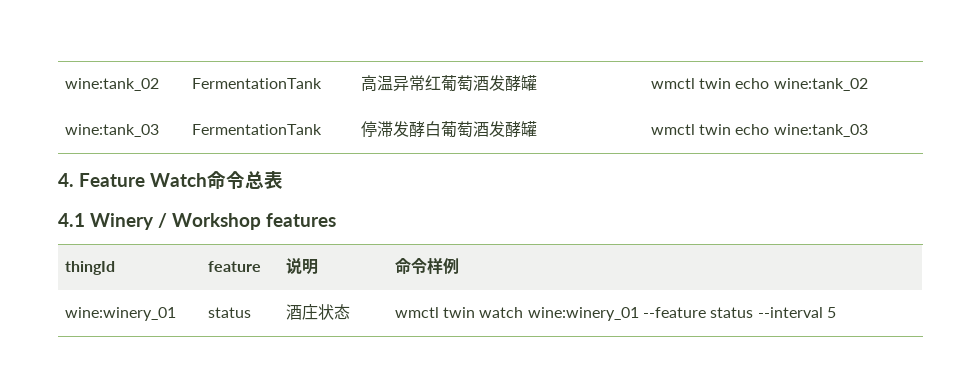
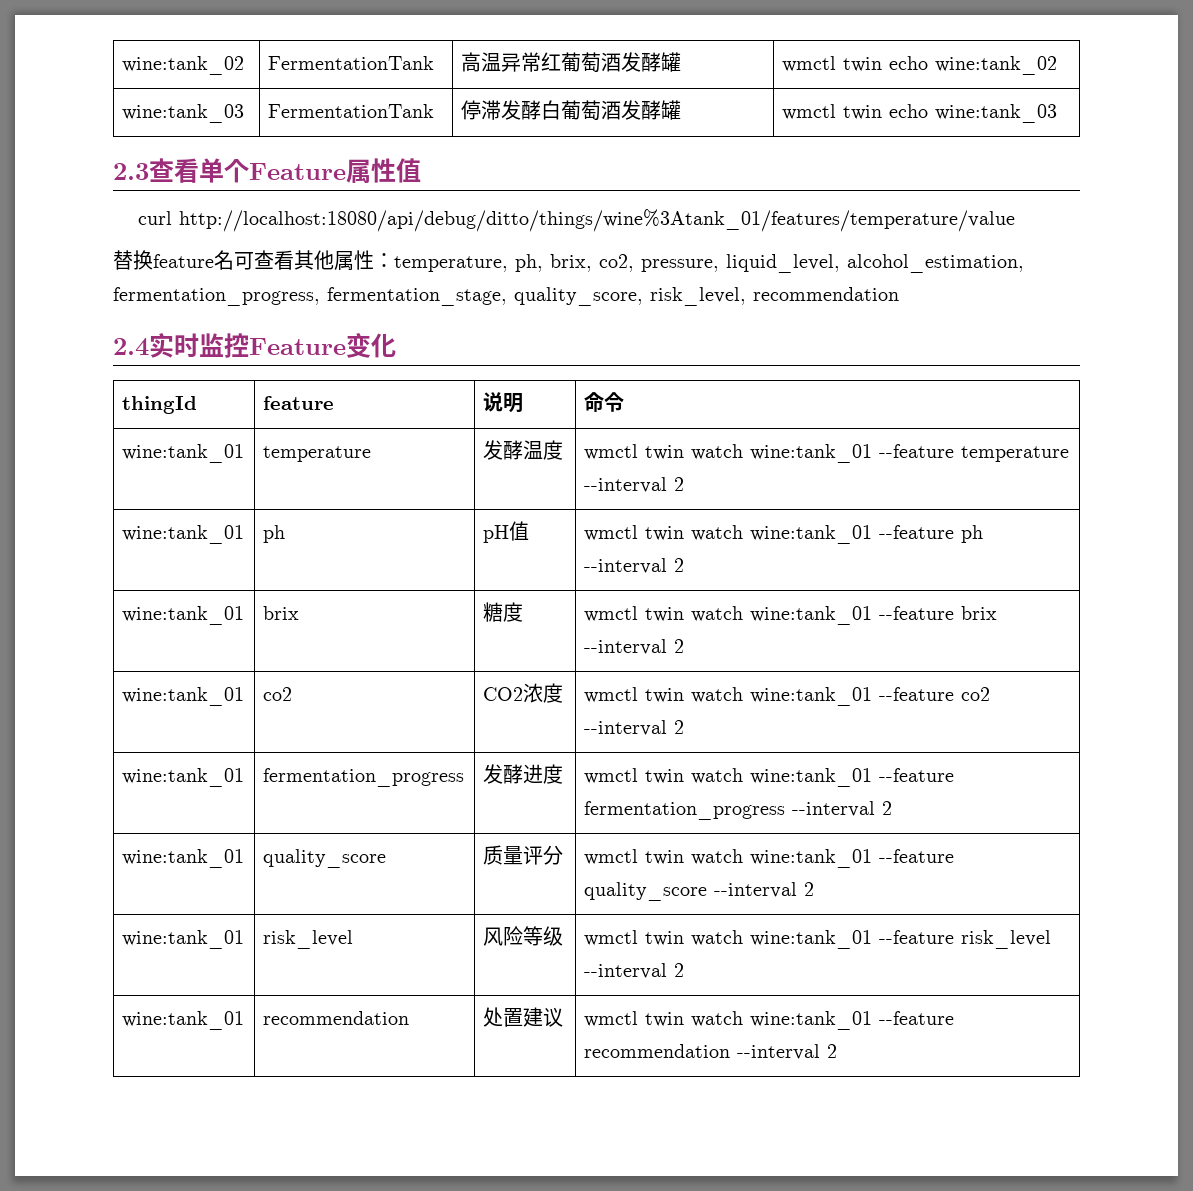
[58,171,283,190] [58,213,336,230] [64,261,115,275] [207,261,261,272] [285,258,318,275] [394,257,459,274] [64,307,176,321] [207,307,251,318] [285,304,350,320] [394,307,836,321] 4. Feature Watch命令总表 // 4.1 Winery / Workshop features // thingId | feature | 说明 | 命令样例 // wine:winery_01 | status | 酒庄状态 | wmctl twin watch wine:winery_01 --feature status --interval 5 -> [113,158,421,183] [137,209,1015,232] [113,250,1024,273] [113,287,899,306] [113,333,396,358] [122,396,198,414] [263,396,335,410] [483,392,524,413] [584,392,625,412] [122,444,245,463] [263,446,372,462] [483,440,564,460] [584,444,1070,463] [584,477,685,493] [122,525,245,544] [263,525,286,543] [483,521,530,543] [584,525,984,544] [584,558,685,574] [122,606,245,625] [263,606,300,620] [483,602,524,622] [584,606,998,625] [584,639,685,655] [122,687,245,706] [263,687,293,701] [483,683,564,703] [584,687,991,706] [584,720,685,736] [122,768,245,787] [263,768,465,787] [483,764,564,784] [584,768,955,787] [584,801,893,820] [122,849,245,868] [263,849,387,868] [483,845,564,865] [584,849,955,868] [584,882,815,901] [122,930,245,949] [263,930,354,949] [483,926,564,946] [584,930,1052,949] [584,963,685,979] [122,1011,245,1030] [263,1011,410,1025] [483,1007,564,1027] [584,1011,955,1030] [584,1044,838,1060] 2.3查看单个Feature属性值 // curl http://localhost:18080/api/debug/ditto/things/wine%3Atank_01/features/temperature/value // 替换feature名可查看其他属性：temperature, ph, brix, co2, pressure, liquid_level, alcohol_estimation, fermentation_progress, fermentation_stage, quality_score, risk_level, recommendation // 2.4实时监控Feature变化 // thingId | feature | 说明 | 命令 // wine:tank_01 | temperature | 发酵温度 | wmctl twin watch wine:tank_01 --feature temperature --interval 2 // wine:tank_01 | ph | pH值 | wmctl twin watch wine:tank_01 --feature ph --interval 2 // wine:tank_01 | brix | 糖度 | wmctl twin watch wine:tank_01 --feature brix --interval 2 // wine:tank_01 | co2 | CO2浓度 | wmctl twin watch wine:tank_01 --feature co2 --interval 2 // wine:tank_01 | fermentation_progress | 发酵进度 | wmctl twin watch wine:tank_01 --feature fermentation_progress --interval 2 // wine:tank_01 | quality_score | 质量评分 | wmctl twin watch wine:tank_01 --feature quality_score --interval 2 // wine:tank_01 | risk_level | 风险等级 | wmctl twin watch wine:tank_01 --feature risk_level --interval 2 // wine:tank_01 | recommendation | 处置建议 | wmctl twin watch wine:tank_01 --feature recommendation --interval 2

